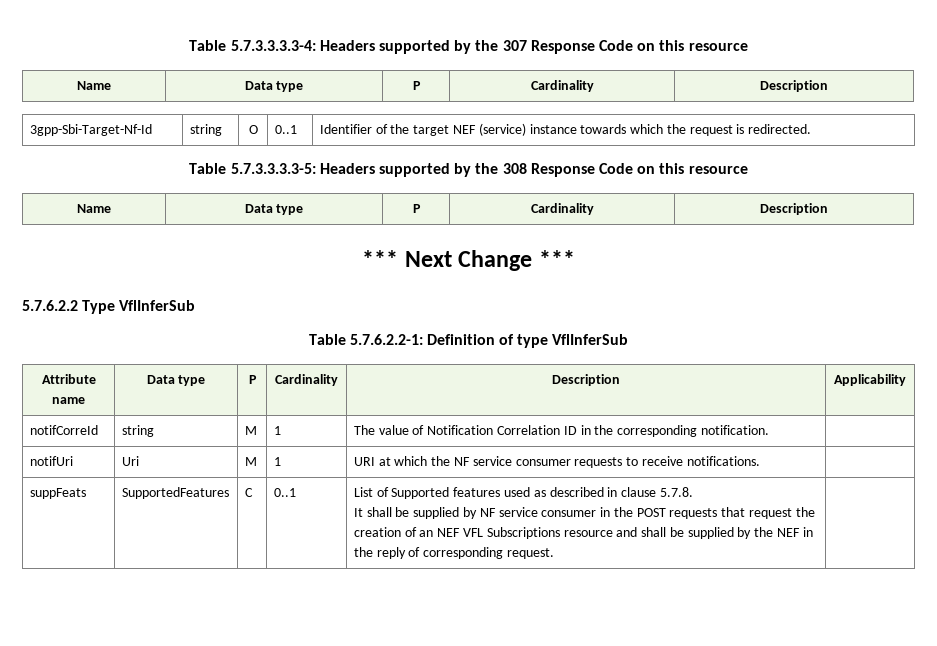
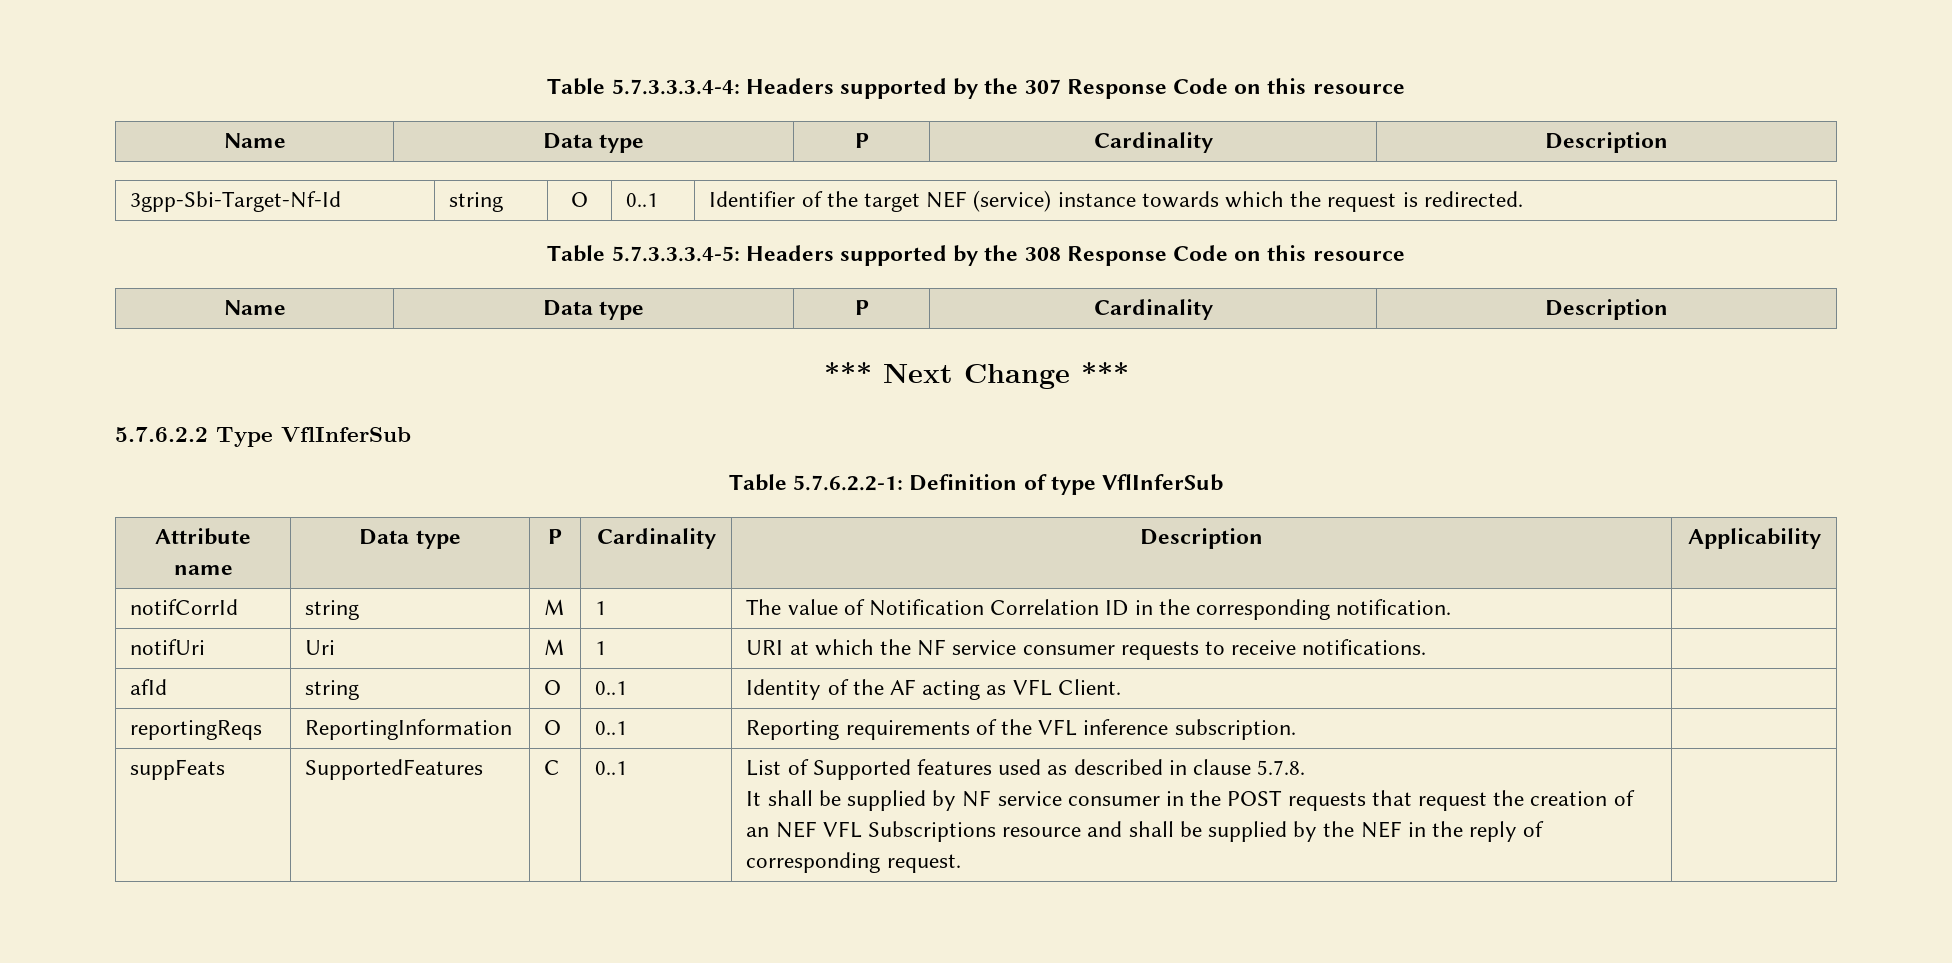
[189,40,316,51] Table 5.7.3.3.3.3-4: -> [547,78,740,95] Table 5.7.3.3.3.4-4:
[230,163,316,174] 5.7.3.3.3.3-5: -> [611,246,740,262] 5.7.3.3.3.4-5:
[29,425,98,435] notifCorreId -> [130,599,239,615] notifCorrId
(760, 461) none -> [130,679,168,695] [305,680,360,700] [544,680,562,695] [595,681,628,695] [746,679,1121,700] [130,720,263,740] [305,719,513,740] [544,720,562,735] [595,721,628,735] [746,719,1296,740] // afId | string | O | 0..1 | Identity of the AF acting as VFL Client. | // reportingReqs | ReportingInformation | O | 0..1 | Reporting requirements of the VFL inference subscription. |

